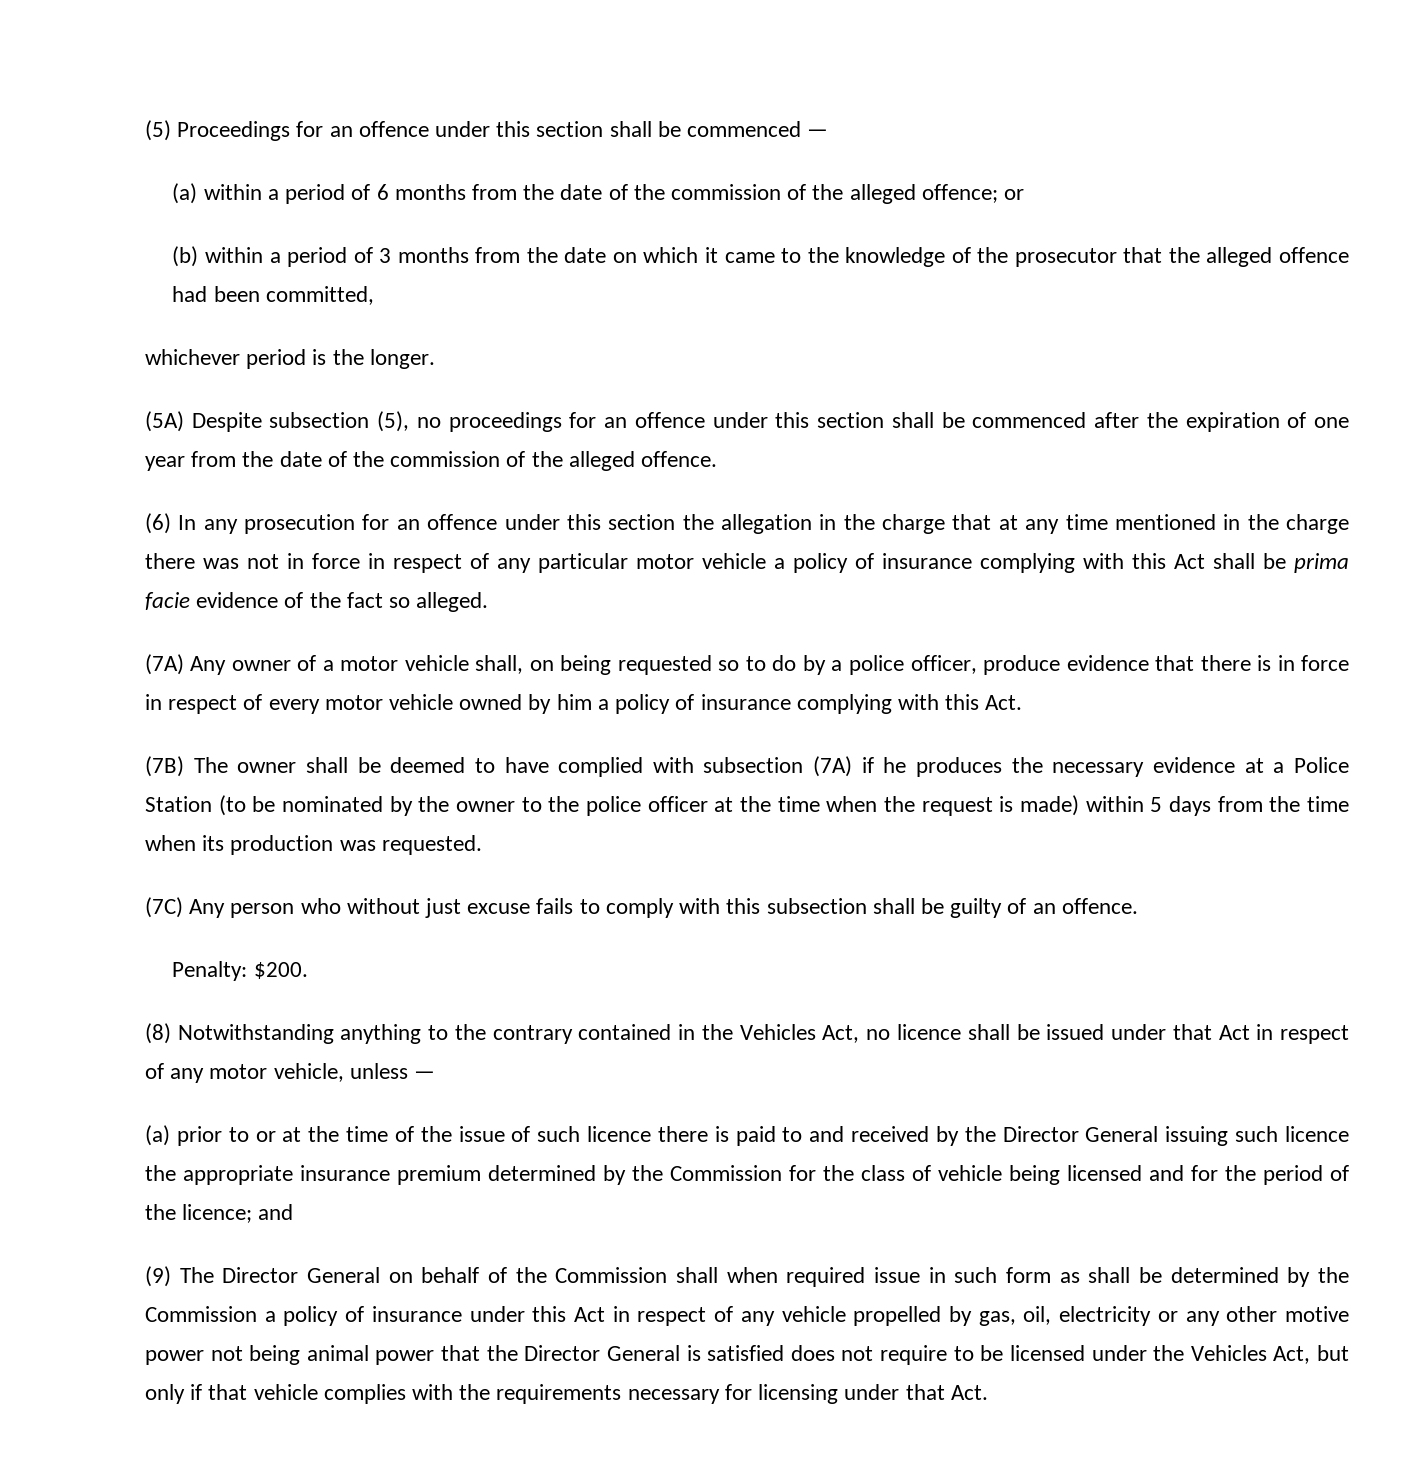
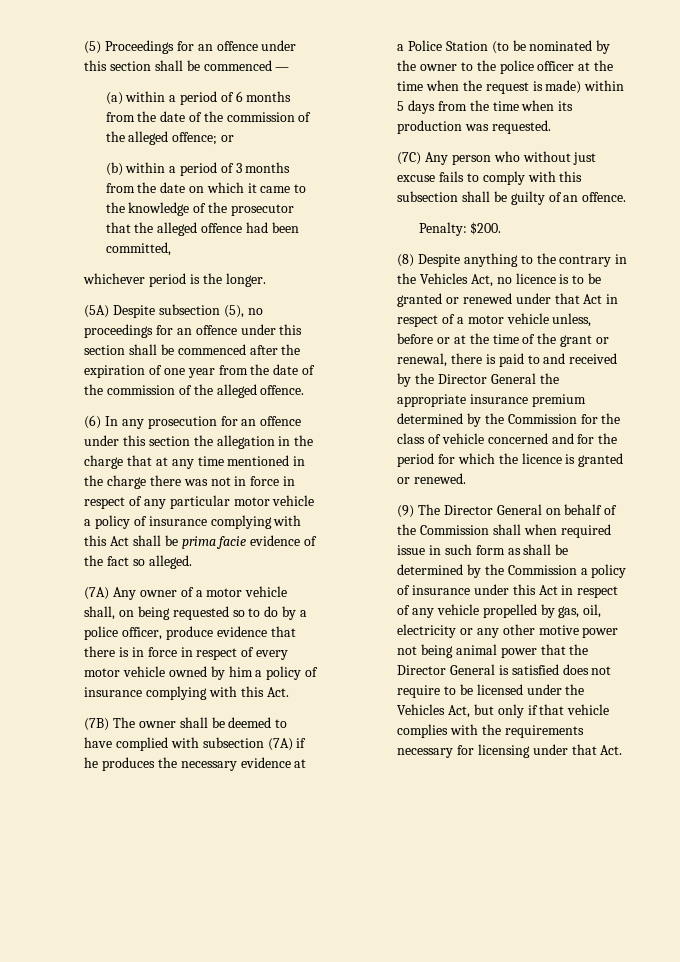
[177,1024,334,1044] Notwithstanding -> [418,254,461,267] Despite
[578,1024,672,1040] contained -> (612, 261) none
[967,1024,1105,1040] shall be issued -> [559,273,601,284] [397,293,512,307] is to be granted or renewed
[170,1063,436,1083] [144,1125,249,1146] any motor vehicle, unless — // (a) prior to -> [456,313,592,327] [397,333,434,344] a motor vehicle unless, before
[458,1126,652,1142] issue of such licence -> [559,335,609,347] [397,353,448,367] grant or renewal,
[1165,1126,1350,1146] issuing such licence -> (536, 378) none
[1008,1165,1142,1185] being licensed -> [487,433,548,444] concerned
[1330,1165,1349,1181] [144,1204,294,1223] of the licence; and -> [438,453,624,467] [397,473,467,484] for which the licence is granted or renewed.

